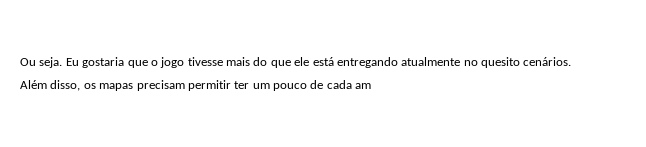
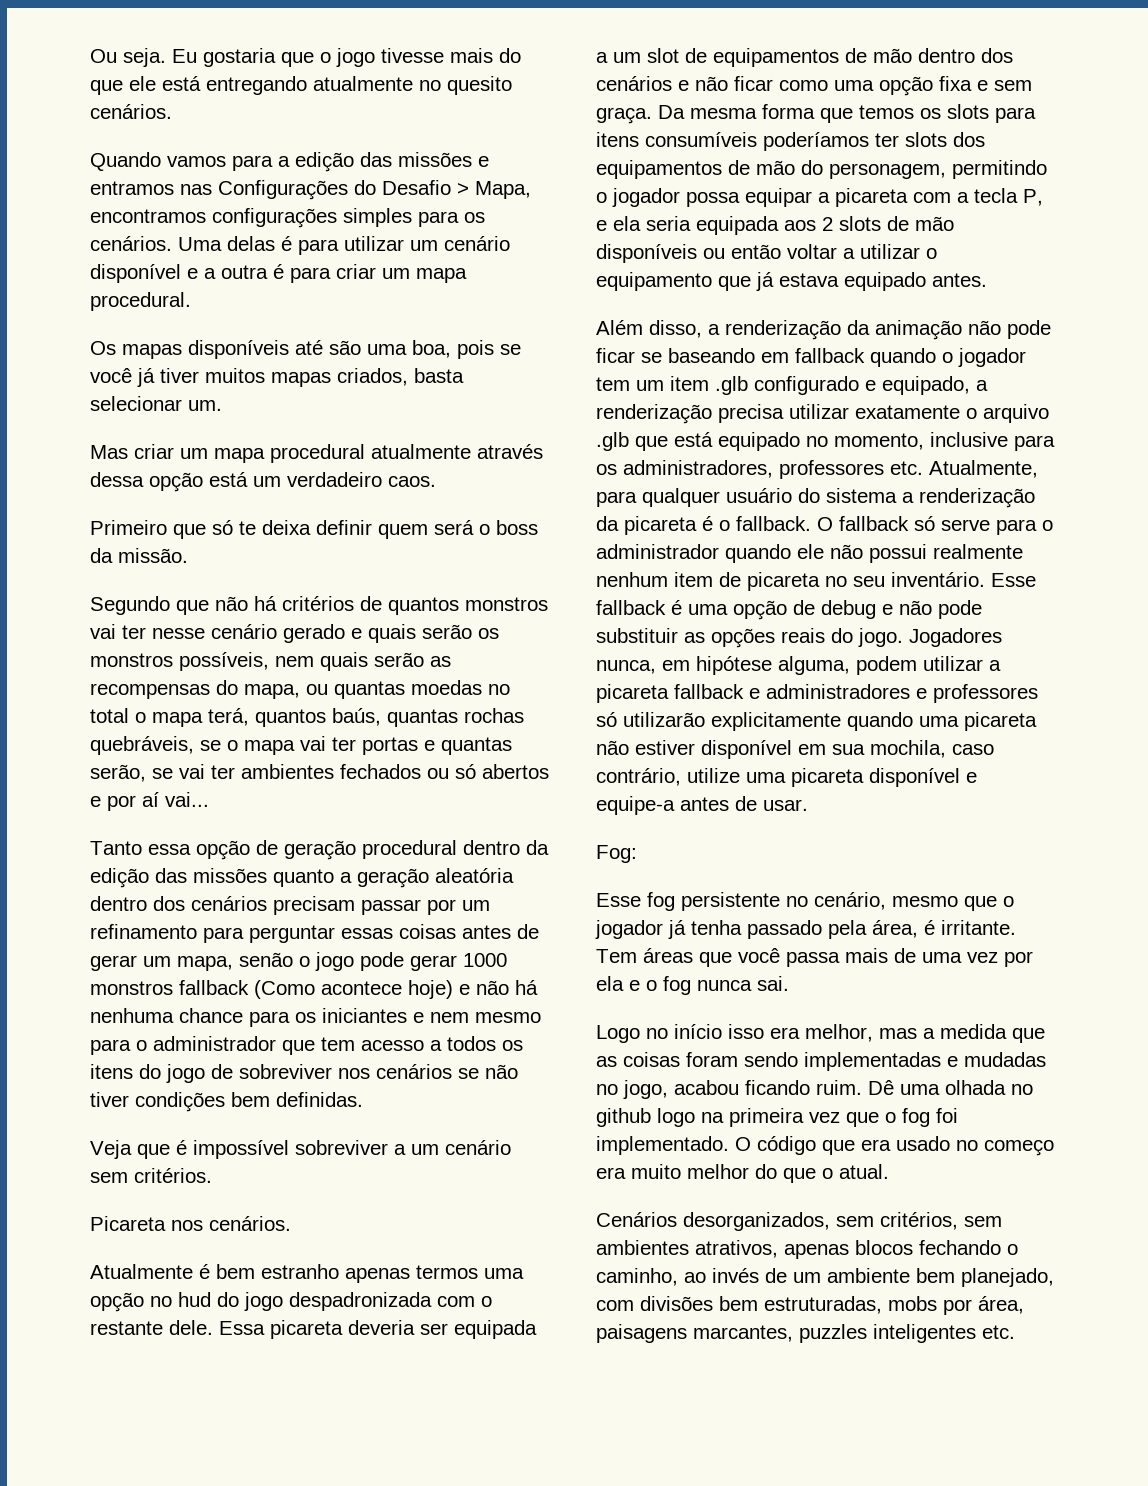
[20,80,372,91] Além disso, os mapas precisam permitir ter um pouco de cada am -> [90,152,489,172] [90,180,531,200] [90,208,485,228] [90,236,510,255] [90,264,467,283] [90,292,191,311] [90,340,521,359] [90,368,464,387] [90,396,222,411] [90,444,543,463] [90,472,436,492] [90,520,538,539] [90,548,188,563] [90,596,548,615] [90,624,499,643] [90,652,451,671] [90,680,510,699] [90,708,524,727] [90,736,512,755] [90,764,549,782] [90,792,209,811] [90,840,549,860] [90,868,514,888] [90,896,490,915] [90,924,539,943] [90,952,507,971] [90,980,538,999] [90,1008,541,1027] [90,1036,523,1055] [90,1064,518,1083] [90,1092,363,1112] [90,1140,511,1159] [90,1168,212,1183] [90,1216,291,1231] [90,1264,524,1283] [90,1292,492,1312] [90,1320,537,1339] [596,48,1013,67] [596,76,1032,96] [596,104,1036,124] [596,132,985,151] [596,160,1047,179] [596,188,1043,207] [596,216,954,235] [596,244,937,263] [596,272,987,291] [596,320,1051,340] [596,348,1026,367] [596,376,988,395] [596,404,1049,424] [596,432,1055,451] [596,460,1038,479] [596,488,1035,508] [596,516,1053,535] [596,544,1023,563] [596,572,1036,591] [596,600,982,620] [596,628,1002,648] [596,656,1001,675] [596,684,1038,703] [596,712,1037,731] [596,740,994,759] [596,768,977,787] [596,796,808,815] [596,845,637,863] [596,892,1014,911] [595,920,1016,939] [596,948,1033,967] [596,976,789,995] [596,1024,1045,1043] [596,1052,1046,1071] [596,1080,1033,1099] [596,1108,958,1127] [596,1136,1054,1156] [596,1164,889,1183] [596,1212,1002,1231] [596,1240,1018,1259] [596,1268,1054,1287] [596,1296,1024,1315] [596,1324,1015,1343] Quando vamos para a edição das missões e entramos nas Configurações do Desafio > Mapa, encontramos configurações simples para os cenários. Uma delas é para utilizar um cenário disponível e a outra é para criar um mapa procedural. // Os mapas disponíveis até são uma boa, pois se você já tiver muitos mapas criados, basta selecionar um. // Mas criar um mapa procedural atualmente através dessa opção está um verdadeiro caos. // Primeiro que só te deixa definir quem será o boss da missão. // Segundo que não há critérios de quantos monstros vai ter nesse cenário gerado e quais serão os monstros possíveis, nem quais serão as recompensas do mapa, ou quantas moedas no total o mapa terá, quantos baús, quantas rochas quebráveis, se o mapa vai ter portas e quantas serão, se vai ter ambientes fechados ou só abertos e por aí vai... // Tanto essa opção de geração procedural dentro da edição das missões quanto a geração aleatória dentro dos cenários precisam passar por um refinamento para perguntar essas coisas antes de gerar um mapa, senão o jogo pode gerar 1000 monstros fallback (Como acontece hoje) e não há nenhuma chance para os iniciantes e nem mesmo para o administrador que tem acesso a todos os itens do jogo de sobreviver nos cenários se não tiver condições bem definidas. // Veja que é impossível sobreviver a um cenário sem critérios. // Picareta nos cenários. // Atualmente é bem estranho apenas termos uma opção no hud do jogo despadronizada com o restante dele. Essa picareta deveria ser equipada a um slot de equipamentos de mão dentro dos cenários e não ficar como uma opção fixa e sem graça. Da mesma forma que temos os slots para itens consumíveis poderíamos ter slots dos equipamentos de mão do personagem, permitindo o jogador possa equipar a picareta com a tecla P, e ela seria equipada aos 2 slots de mão disponíveis ou então voltar a utilizar o equipamento que já estava equipado antes. // Além disso, a renderização da animação não pode ficar se baseando em fallback quando o jogador tem um item .glb configurado e equipado, a renderização precisa utilizar exatamente o arquivo .glb que está equipado no momento, inclusive para os administradores, professores etc. Atualmente, para qualquer usuário do sistema a renderização da picareta é o fallback. O fallback só serve para o administrador quando ele não possui realmente nenhum item de picareta no seu inventário. Esse fallback é uma opção de debug e não pode substituir as opções reais do jogo. Jogadores nunca, em hipótese alguma, podem utilizar a picareta fallback e administradores e professores só utilizarão explicitamente quando uma picareta não estiver disponível em sua mochila, caso contrário, utilize uma picareta disponível e equipe-a antes de usar. // Fog: // Esse fog persistente no cenário, mesmo que o jogador já tenha passado pela área, é irritante. Tem áreas que você passa mais de uma vez por ela e o fog nunca sai. // Logo no início isso era melhor, mas a medida que as coisas foram sendo implementadas e mudadas no jogo, acabou ficando ruim. Dê uma olhada no github logo na primeira vez que o fog foi implementado. O código que era usado no começo era muito melhor do que o atual. // Cenários desorganizados, sem critérios, sem ambientes atrativos, apenas blocos fechando o caminho, ao invés de um ambiente bem planejado, com divisões bem estruturadas, mobs por área, paisagens marcantes, puzzles inteligentes etc.

